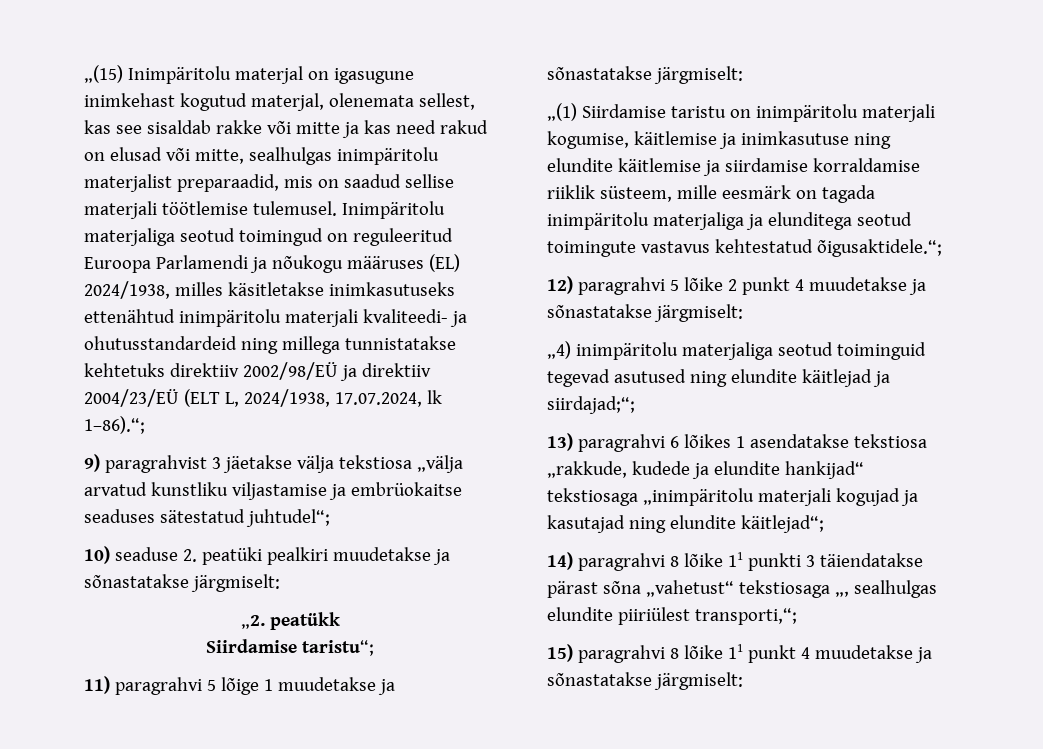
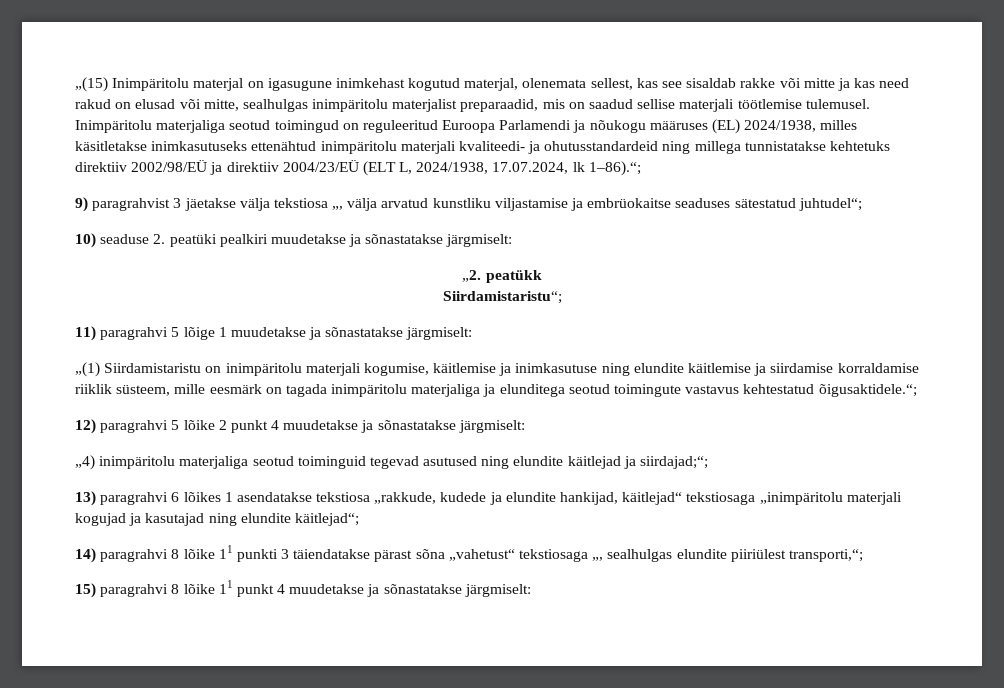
[416,455,463,473] „välja -> [332,198,378,211] „, välja
[206,639,374,656] Siirdamise taristu“; -> [442,291,562,304] Siirdamistaristu“;
[581,104,726,118] Siirdamise taristu -> [104,363,202,373] Siirdamistaristu
[784,461,864,479] hankijad“ -> [560,492,683,505] hankijad, käitlejad“

